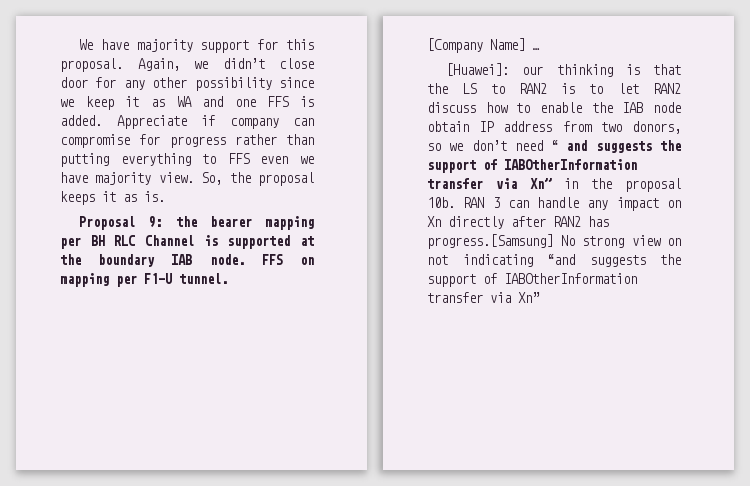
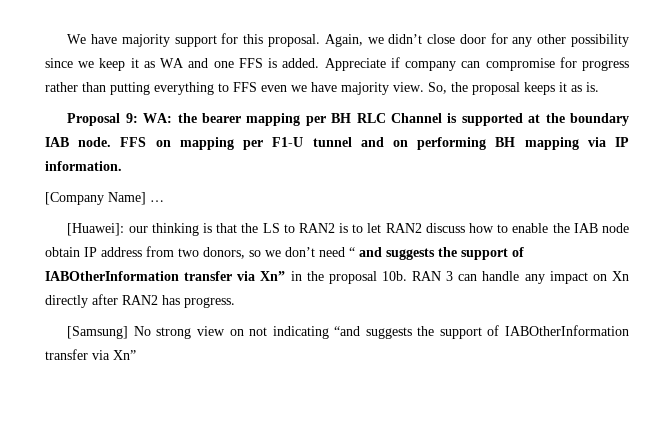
(163, 222) none -> [143,113,173,123] WA:
[179,273,228,284] tunnel. -> [312,137,629,150] [45,161,122,171] tunnel and on performing BH mapping via IP information.
[427,234,553,249] progress.[Samsung] -> [184,297,235,308] [67,326,129,339] progress. // [Samsung]

